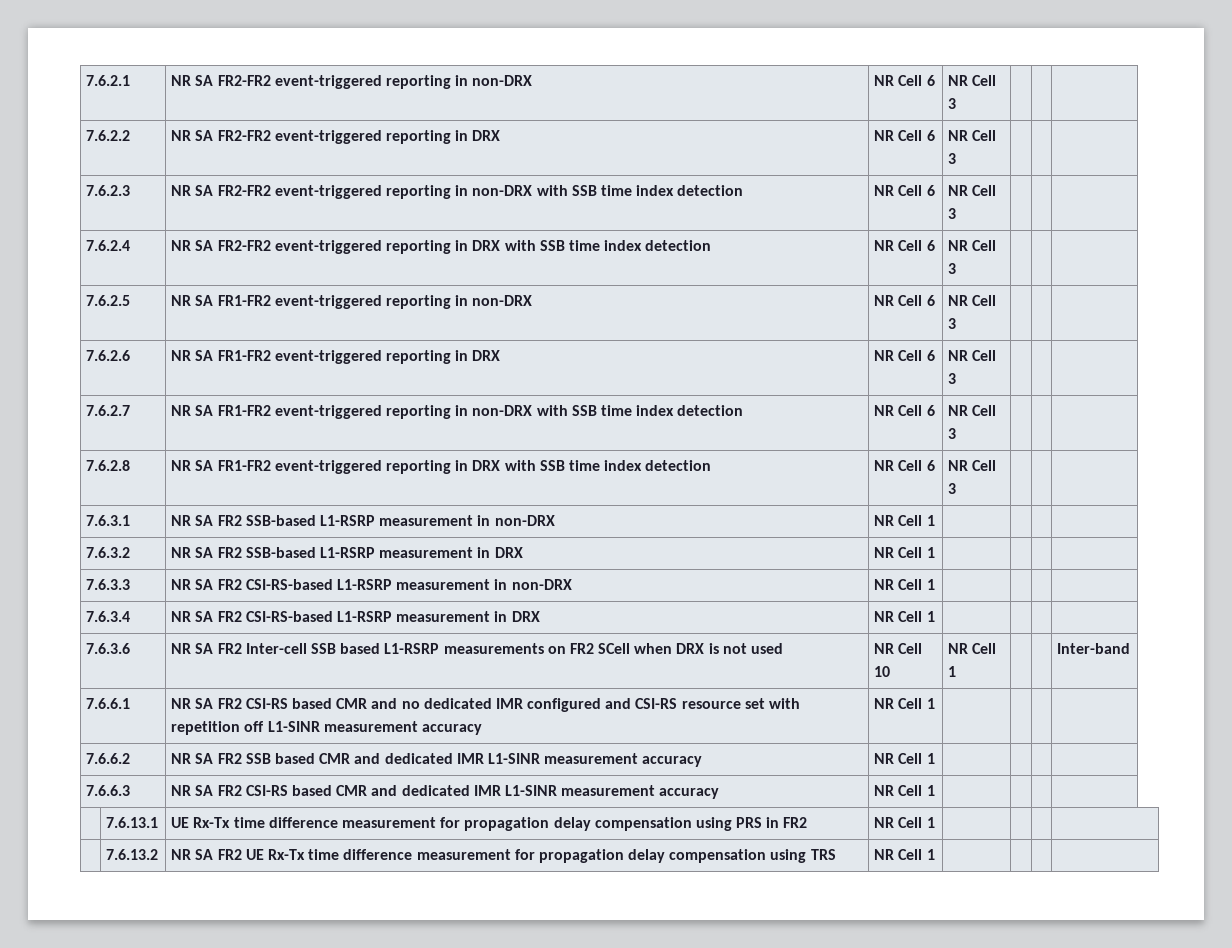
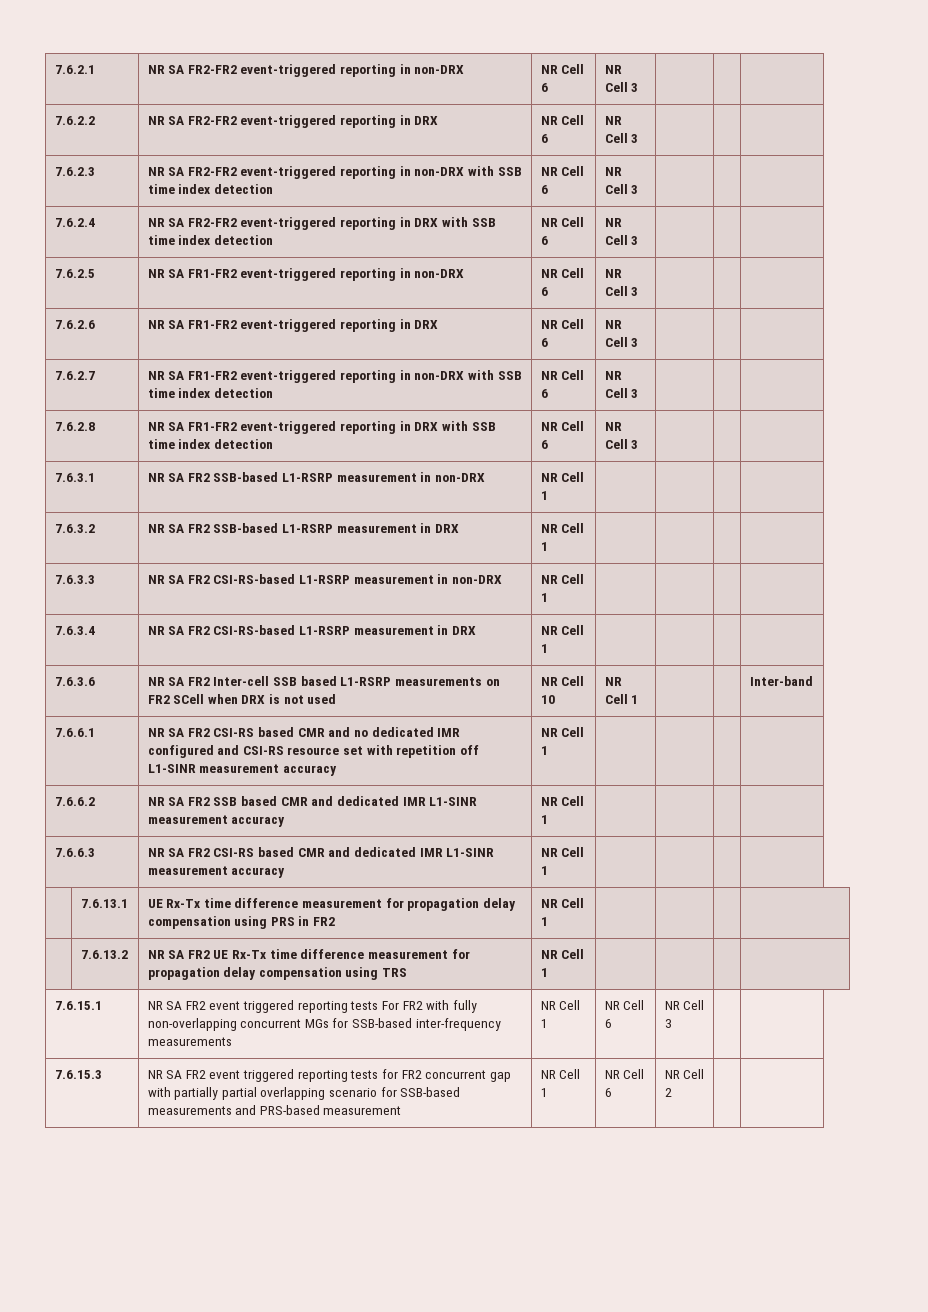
(935, 854) none -> [54,1001,102,1010] [147,1000,477,1013] [147,1018,501,1031] [147,1037,232,1046] [540,1000,581,1010] [540,1019,548,1028] [604,1000,645,1010] [604,1019,612,1028] [664,1000,705,1010] [664,1019,672,1028] [54,1070,102,1079] [147,1069,511,1082] [147,1087,461,1100] [147,1105,402,1115] [540,1069,581,1079] [540,1088,548,1097] [604,1069,645,1079] [604,1088,612,1097] [664,1069,705,1079] [664,1088,672,1097] // 7.6.15.1 | NR SA FR2 event triggered reporting tests For FR2 with fully non-overlapping concurrent MGs for SSB-based inter-frequency measurements | NR Cell 1 | NR Cell 6 | NR Cell 3 | | // 7.6.15.3 | NR SA FR2 event triggered reporting tests for FR2 concurrent gap with partially partial overlapping scenario for SSB-based measurements and PRS-based measurement | NR Cell 1 | NR Cell 6 | NR Cell 2 | |

